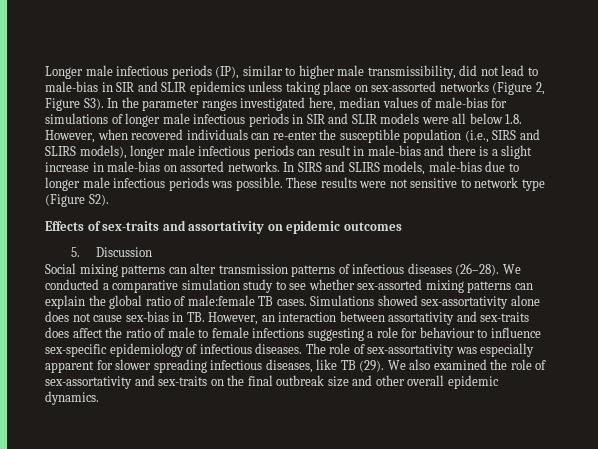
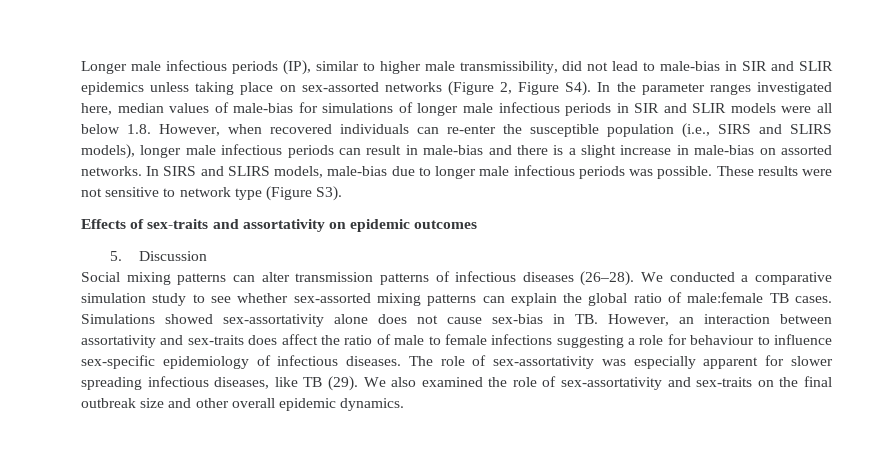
[83,98,104,110] S3). -> [565,81,592,96] S4).
[88,194,109,206] S2). -> [316,186,343,201] S3).

